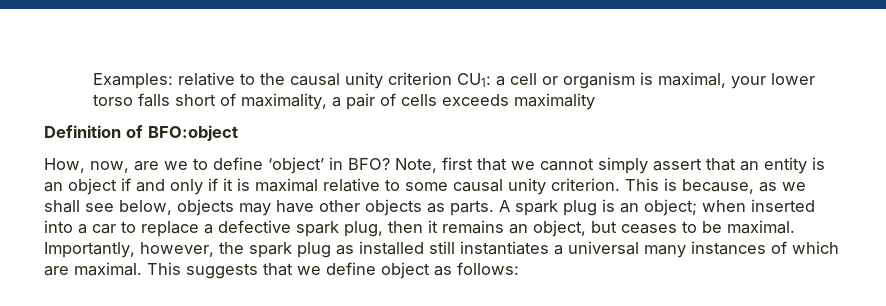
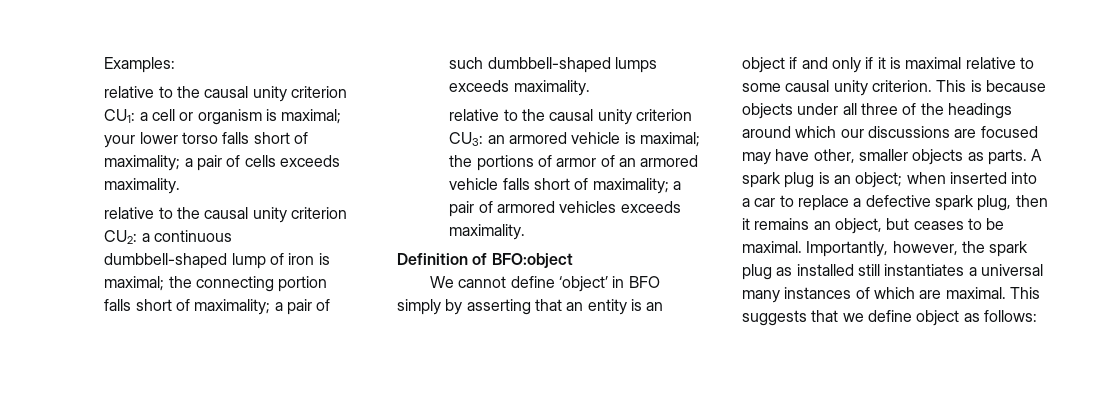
(173, 81) none -> (176, 65) //
[657,72,726,88] maximal, -> [281,109,342,124] maximal;
[240,93,327,110] maximality, -> [104,155,181,171] maximality;
[513,93,595,110] [44,125,238,141] [44,157,702,174] maximality // Definition of BFO:object // How, now, are we to define ‘object’ in BFO? Note, first that we cannot simply assert -> [104,178,181,194] [104,207,347,223] [104,230,232,244] [104,253,330,269] [104,276,328,292] [104,299,331,315] [449,57,657,73] [449,80,590,96] [449,109,692,125] [449,132,700,147] [449,155,699,171] [449,178,681,194] [449,201,681,217] [449,224,526,240] [397,253,573,268] [430,276,660,292] [397,299,531,315] maximality. // relative to the causal unity criterion CU2: a continuous dumbbell-shaped lump of iron is maximal; the connecting portion falls short of maximality; a pair of such dumbbell-shaped lumps exceeds maximality. // relative to the causal unity criterion CU3: an armored vehicle is maximal; the portions of armor of an armored vehicle falls short of maximality; a pair of armored vehicles exceeds maximality. // Definition of BFO:object // We cannot define ‘object’ in BFO simply by asserting
[682,179,806,194] [44,199,360,216] because, as we shall see below, objects may have other -> [985,80,1046,92] [742,103,1012,119] [742,126,1038,138] [742,149,908,165] because objects under all three of the headings around which our discussions are focused may have other, smaller

